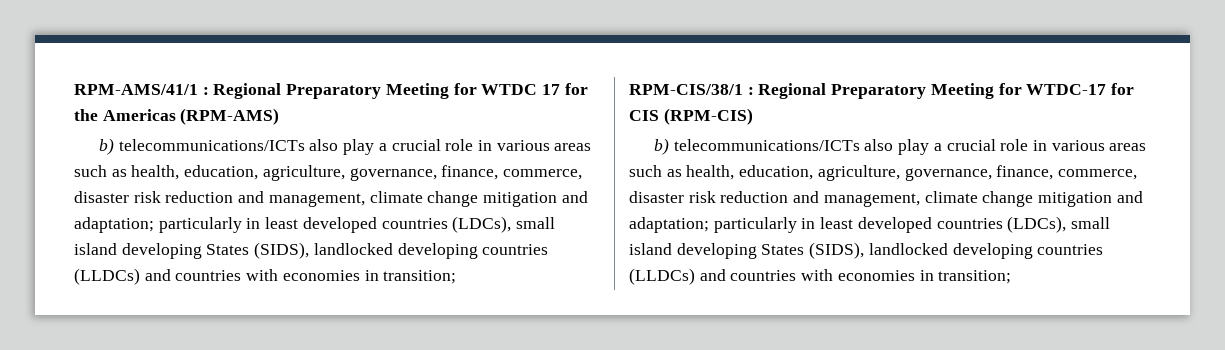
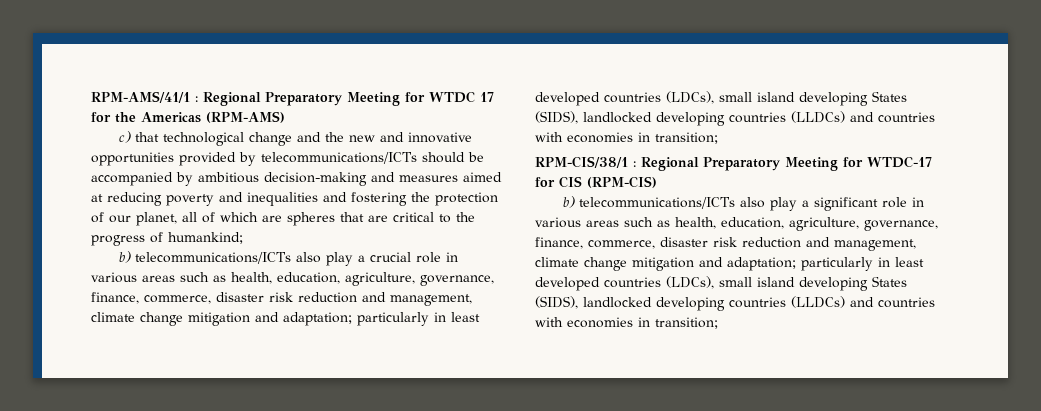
(280, 116) none -> [118,131,472,146] [91,152,484,166] [91,172,502,186] [91,192,498,206] [91,212,475,226] [91,232,243,246] // c) that technological change and the new and innovative opportunities provided by telecommunications/ICTs should be accompanied by ambitious decision-making and measures aimed at reducing poverty and inequalities and fostering the protection of our planet, all of which are spheres that are critical to the progress of humankind;
[946,139,996,151] crucial -> [813,197,878,211] significant

